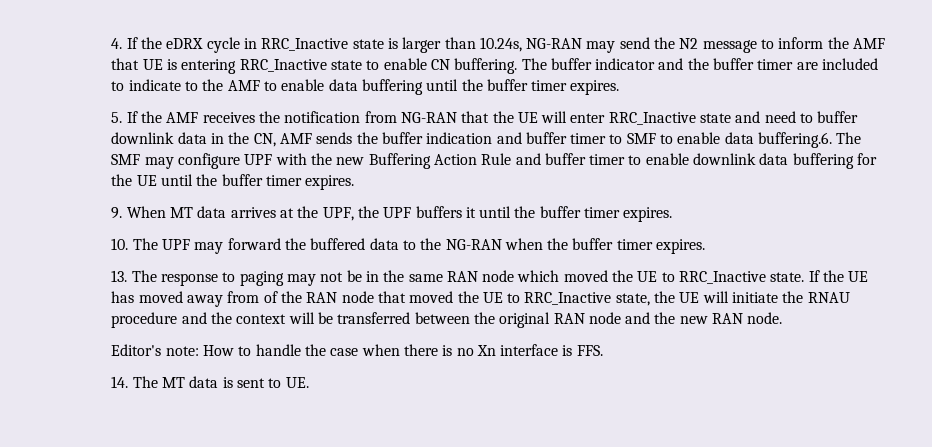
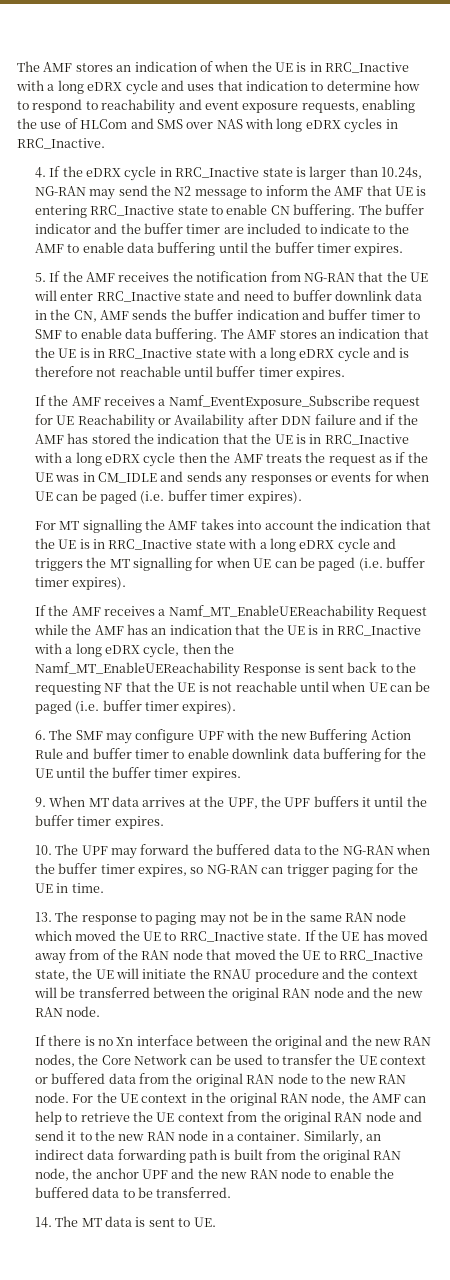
(111, 43) none -> [17,61,410,73] [16,80,421,95] [17,99,415,114] [17,118,398,133] [17,138,105,149] The AMF stores an indication of when the UE is in RRC_Inactive with a long eDRX cycle and uses that indication to determine how to respond to reachability and event exposure requests, enabling the use of HLCom and SMS over NAS with long eDRX cycles in RRC_Inactive. //
[758,132,833,148] buffering.6. -> [155,328,429,342] [34,347,410,362] [34,366,346,380] [34,395,421,409] [34,414,418,429] [34,433,409,445] [33,452,428,467] [34,471,429,486] [34,490,302,504] [34,519,431,533] [34,538,396,553] [34,557,425,571] [34,577,127,590] [34,605,428,620] [33,624,421,636] [33,643,235,658] [34,662,417,677] [34,681,431,695] [34,700,237,714] [34,730,46,740] buffering. The AMF stores an indication that the UE is in RRC_Inactive state with a long eDRX cycle and is therefore not reachable until buffer timer expires. // If the AMF receives a Namf_EventExposure_Subscribe request for UE Reachability or Availability after DDN failure and if the AMF has stored the indication that the UE is in RRC_Inactive with a long eDRX cycle then the AMF treats the request as if the UE was in CM_IDLE and sends any responses or events for when UE can be paged (i.e. buffer timer expires). // For MT signalling the AMF takes into account the indication that the UE is in RRC_Inactive state with a long eDRX cycle and triggers the MT signalling for when UE can be paged (i.e. buffer timer expires). // If the AMF receives a Namf_MT_EnableUEReachability Request while the AMF has an indication that the UE is in RRC_Inactive with a long eDRX cycle, then the Namf_MT_EnableUEReachability Response is sent back to the requesting NF that the UE is not reachable until when UE can be paged (i.e. buffer timer expires). // 6.
[656,239,706,254] expires. -> [137,863,418,877] [34,883,104,893] expires, so NG-RAN can trigger paging for the UE in time.
[111,344,400,356] Editor's note: How to handle the case when -> [34,1035,46,1046] If
[562,345,603,356] is FFS. -> [196,1035,432,1049] [34,1054,426,1067] [34,1073,406,1087] [34,1092,427,1106] [34,1111,422,1125] [34,1130,381,1145] [34,1149,402,1163] [34,1168,394,1181] [34,1187,232,1198] between the original and the new RAN nodes, the Core Network can be used to transfer the UE context or buffered data from the original RAN node to the new RAN node. For the UE context in the original RAN node, the AMF can help to retrieve the UE context from the original RAN node and send it to the new RAN node in a container. Similarly, an indirect data forwarding path is built from the original RAN node, the anchor UPF and the new RAN node to enable the buffered data to be transferred.

